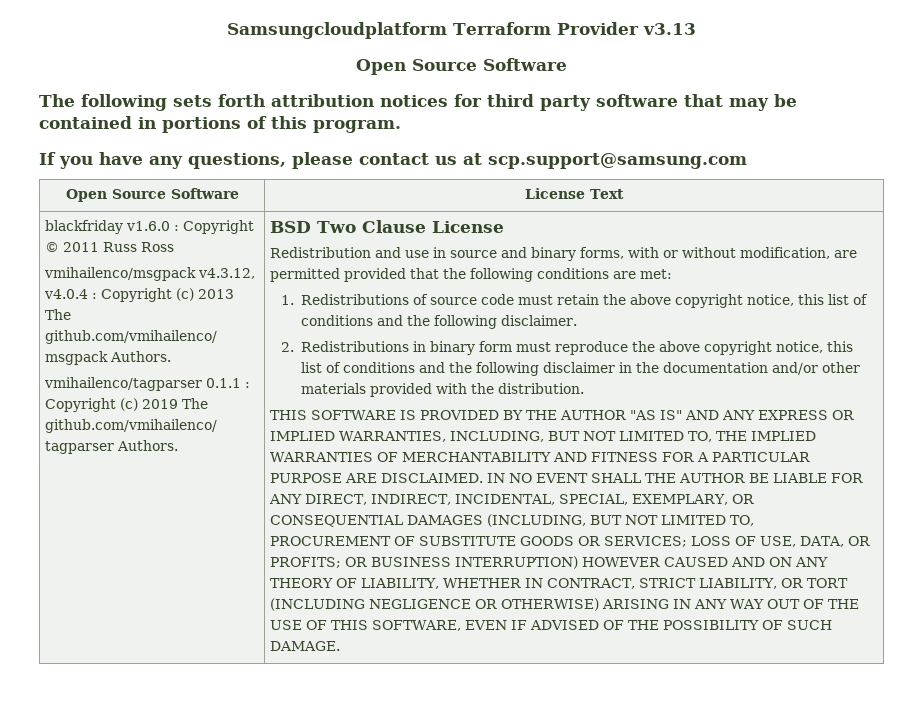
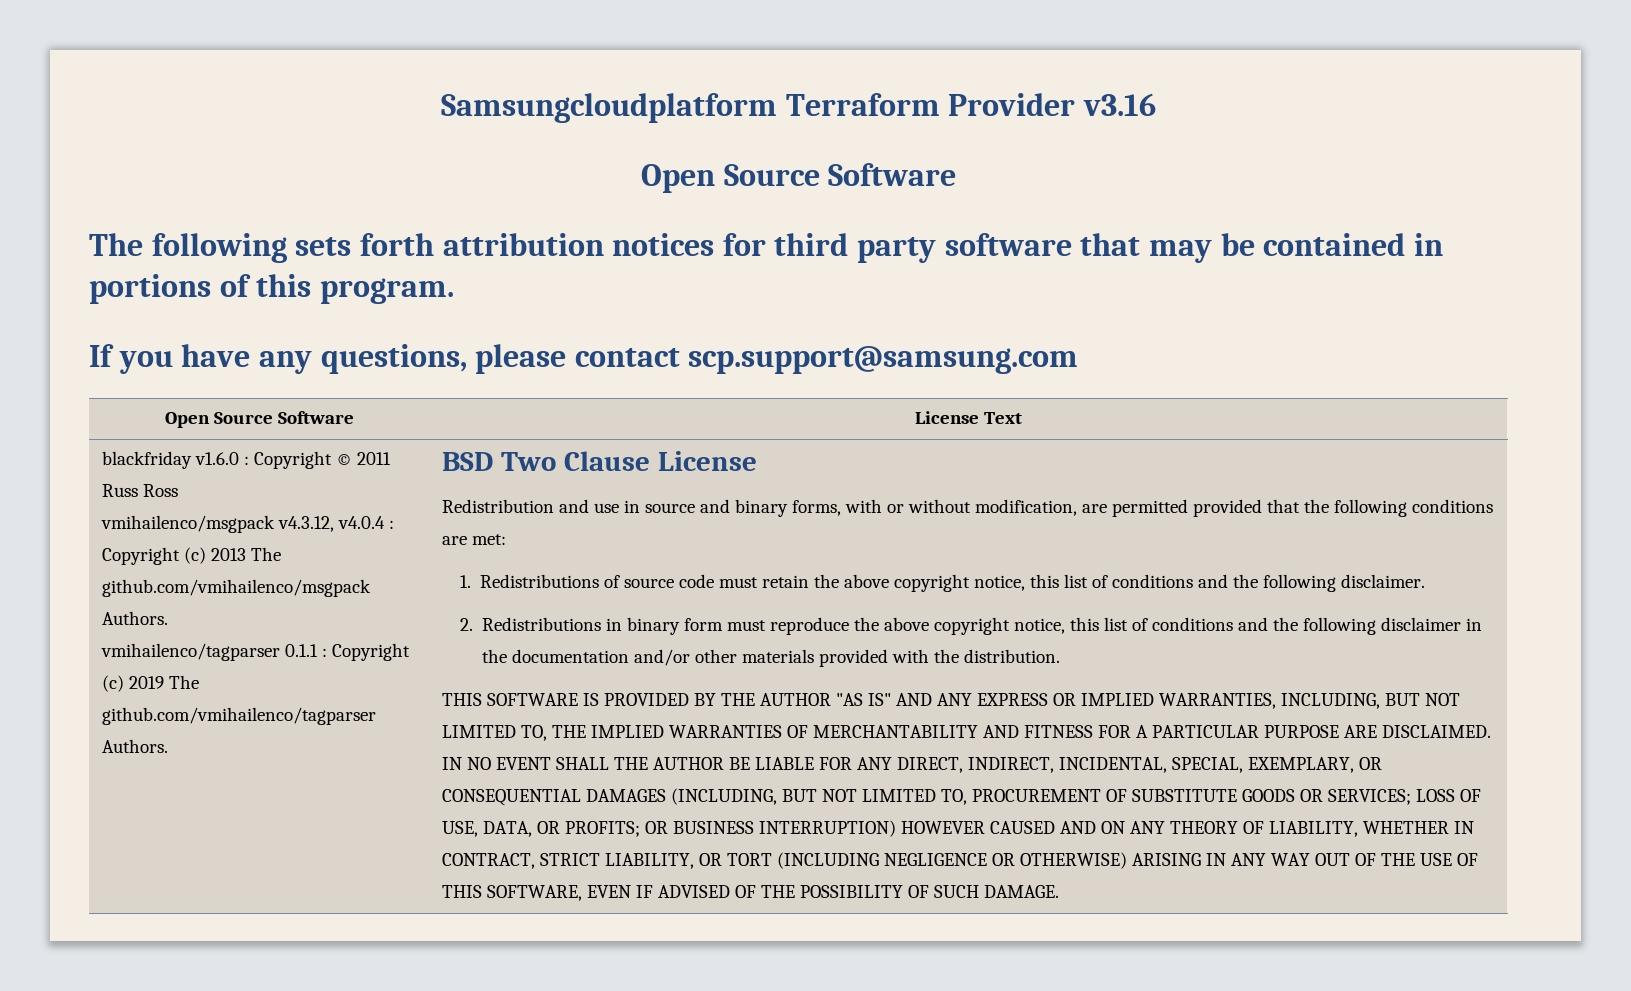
[642,23,696,35] v3.13 -> [1082,93,1156,116] v3.16
[435,153,482,165] us at -> (680, 357) none

